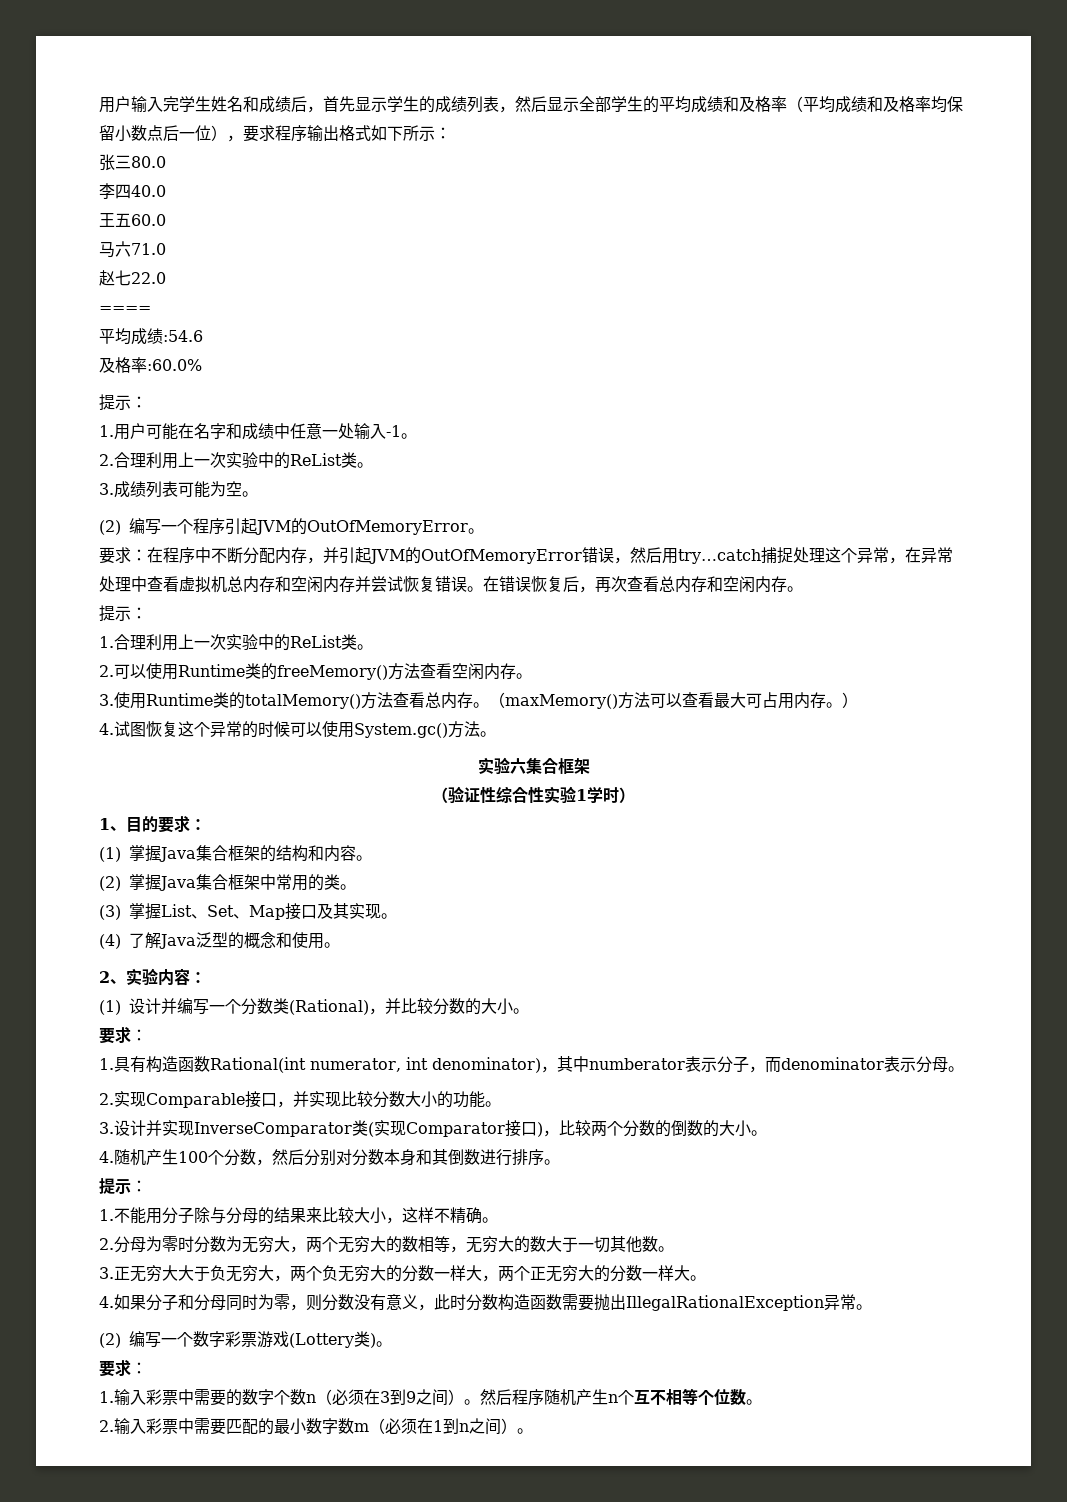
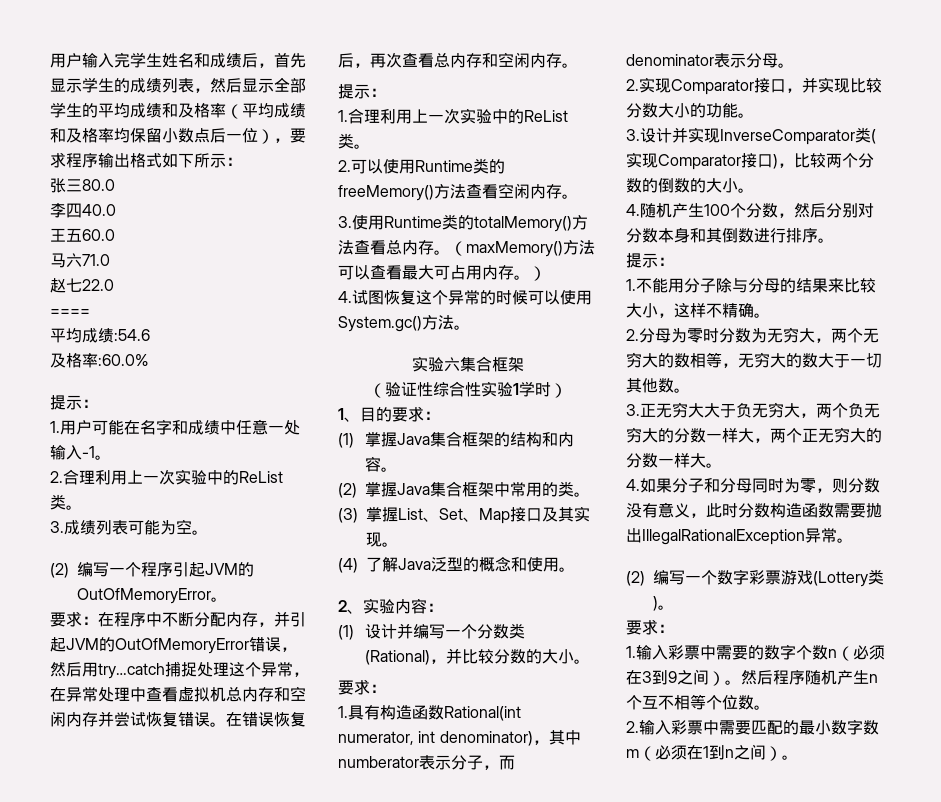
[146,1093,245,1108] Comparable -> [671,79,754,95] Comparator

